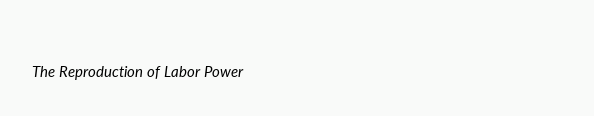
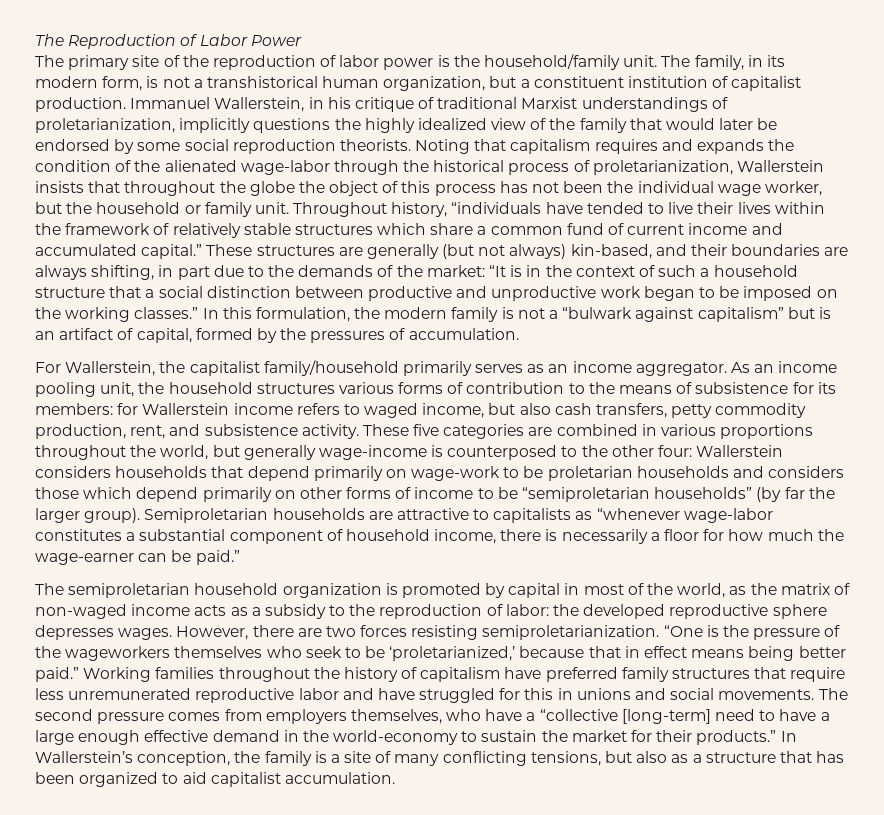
(244, 71) none -> [35,54,785,70] [35,76,802,91] [35,97,728,112] [35,118,778,133] [35,139,795,154] [35,160,825,175] [35,181,822,196] [35,202,825,217] [35,223,783,238] [35,244,849,259] [35,265,798,280] [35,286,838,301] [35,307,831,322] [35,328,519,343] [35,360,838,376] [35,382,836,397] [35,403,807,418] [35,424,814,439] [35,445,784,460] [35,466,845,481] [35,487,835,502] [35,508,773,523] [35,529,844,544] [35,550,240,565] [35,583,850,598] [35,604,827,619] [35,625,841,640] [35,646,846,661] [35,667,846,682] [35,688,848,703] [35,709,830,724] [35,730,797,745] [35,751,845,766] [35,772,395,787] // The primary site of the reproduction of labor power is the household/family unit. The family, in its modern form, is not a transhistorical human organization, but a constituent institution of capitalist production. Immanuel Wallerstein, in his critique of traditional Marxist understandings of proletarianization, implicitly questions the highly idealized view of the family that would later be endorsed by some social reproduction theorists. Noting that capitalism requires and expands the condition of the alienated wage-labor through the historical process of proletarianization, Wallerstein insists that throughout the globe the object of this process has not been the individual wage worker, but the household or family unit. Throughout history, “individuals have tended to live their lives within the framework of relatively stable structures which share a common fund of current income and accumulated capital.” These structures are generally (but not always) kin-based, and their boundaries are always shifting, in part due to the demands of the market: “It is in the context of such a household structure that a social distinction between productive and unproductive work began to be imposed on the working classes.” In this formulation, the modern family is not a “bulwark against capitalism” but is an artifact of capital, formed by the pressures of accumulation. // For Wallerstein, the capitalist family/household primarily serves as an income aggregator. As an income pooling unit, the household structures various forms of contribution to the means of subsistence for its members: for Wallerstein income refers to waged income, but also cash transfers, petty commodity production, rent, and subsistence activity. These five categories are combined in various proportions throughout the world, but generally wage-income is counterposed to the other four: Wallerstein considers households that depend primarily on wage-work to be proletarian households and considers those which depend primarily on other forms of income to be “semiproletarian households” (by far the larger group). Semiproletarian households are attractive to capitalists as “whenever wage-labor constitutes a substantial component of household income, there is necessarily a floor for how much the wage-earner can be paid.” // The semiproletarian household organization is promoted by capital in most of the world, as the matrix of non-waged income acts as a subsidy to the reproduction of labor: the developed reproductive sphere depresses wages. However, there are two forces resisting semiproletarianization. “One is the pressure of the wageworkers themselves who seek to be ‘proletarianized,’ because that in effect means being better paid.” Working families throughout the history of capitalism have preferred family structures that require less unremunerated reproductive labor and have struggled for this in unions and social movements. The second pressure comes from employers themselves, who have a “collective [long-term] need to have a large enough effective demand in the world-economy to sustain the market for their products.” In Wallerstein’s conception, the family is a site of many conflicting tensions, but also as a structure that has been organized to aid capitalist accumulation.

